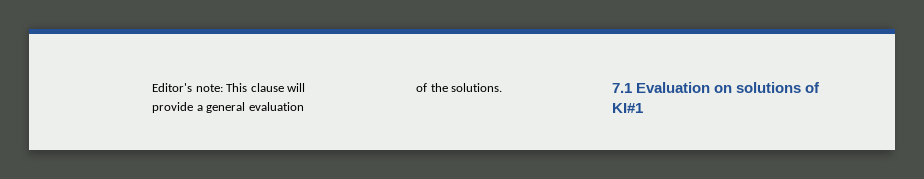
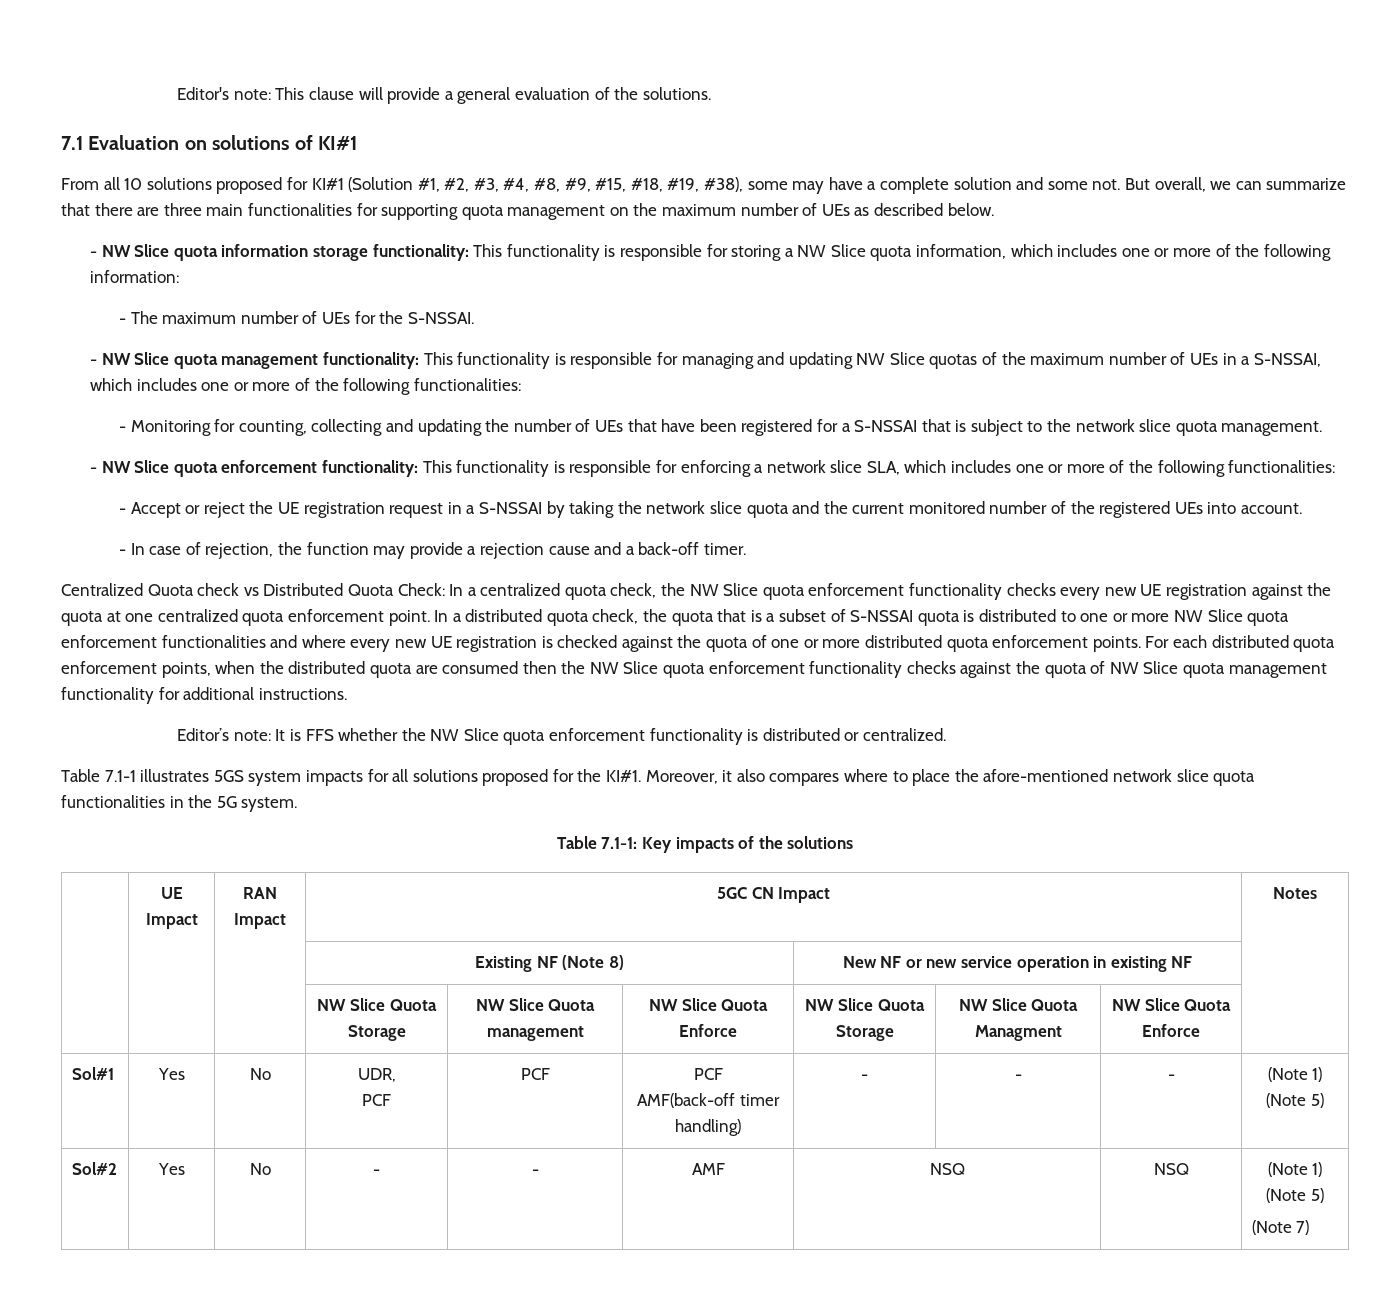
(643, 108) none -> [61,177,1347,194] [61,203,994,220] [90,244,1331,261] [90,270,180,283] [119,311,474,324] [90,352,1321,369] [90,378,521,395] [119,419,1323,436] [90,460,1336,477] [119,501,1303,518] [119,542,746,559] [61,583,1332,600] [61,609,1290,626] [61,635,1336,652] [61,661,1327,678] [61,687,347,704] [177,728,947,745] [61,769,1256,786] [61,795,298,812] [556,836,854,853] [160,887,183,899] [145,913,198,929] [243,887,277,899] [234,913,286,929] [716,887,831,903] [1273,887,1317,899] [475,955,624,972] [842,956,1193,972] [317,998,437,1011] [347,1025,406,1041] [475,998,596,1011] [486,1026,584,1041] [648,998,769,1011] [679,1024,737,1037] [805,998,925,1011] [835,1025,894,1041] [958,998,1079,1011] [974,1025,1062,1041] [1111,998,1232,1011] [1142,1024,1200,1037] [71,1067,114,1080] [157,1068,185,1080] [249,1068,271,1080] [357,1068,396,1082] [362,1094,391,1106] [520,1068,550,1080] [693,1068,723,1080] [637,1093,780,1108] [675,1119,741,1136] [861,1074,868,1080] [1014,1074,1022,1080] [1167,1074,1175,1080] [1267,1067,1323,1082] [1266,1093,1324,1108] [71,1162,117,1175] [157,1163,185,1175] [249,1163,271,1175] [373,1169,380,1175] [531,1169,539,1175] [691,1163,725,1175] [929,1163,965,1175] [1153,1163,1189,1175] [1267,1162,1323,1177] [1266,1188,1324,1203] [1251,1220,1310,1235] // From all 10 solutions proposed for KI#1 (Solution #1, #2, #3, #4, #8, #9, #15, #18, #19, #38), some may have a complete solution and some not. But overall, we can summarize that there are three main functionalities for supporting quota management on the maximum number of UEs as described below. // - NW Slice quota information storage functionality: This functionality is responsible for storing a NW Slice quota information, which includes one or more of the following information: // - The maximum number of UEs for the S-NSSAI. // - NW Slice quota management functionality: This functionality is responsible for managing and updating NW Slice quotas of the maximum number of UEs in a S-NSSAI, which includes one or more of the following functionalities: // - Monitoring for counting, collecting and updating the number of UEs that have been registered for a S-NSSAI that is subject to the network slice quota management. // - NW Slice quota enforcement functionality: This functionality is responsible for enforcing a network slice SLA, which includes one or more of the following functionalities: // - Accept or reject the UE registration request in a S-NSSAI by taking the network slice quota and the current monitored number of the registered UEs into account. // - In case of rejection, the function may provide a rejection cause and a back-off timer. // Centralized Quota check vs Distributed Quota Check: In a centralized quota check, the NW Slice quota enforcement functionality checks every new UE registration against the quota at one centralized quota enforcement point. In a distributed quota check, the quota that is a subset of S-NSSAI quota is distributed to one or more NW Slice quota enforcement functionalities and where every new UE registration is checked against the quota of one or more distributed quota enforcement points. For each distributed quota enforcement points, when the distributed quota are consumed then the NW Slice quota enforcement functionality checks against the quota of NW Slice quota management functionality for additional instructions. // Editor’s note: It is FFS whether the NW Slice quota enforcement functionality is distributed or centralized. // Table 7.1-1 illustrates 5GS system impacts for all solutions proposed for the KI#1. Moreover, it also compares where to place the afore-mentioned network slice quota functionalities in the 5G system. // Table 7.1-1: Key impacts of the solutions // | UE Impact | RAN Impact | 5GC CN Impact | Notes // | | | Existing NF (Note 8) | New NF or new service operation in existing NF | // | | | NW Slice Quota Storage | NW Slice Quota management | NW Slice Quota Enforce | NW Slice Quota Storage | NW Slice Quota Managment | NW Slice Quota Enforce | // Sol#1 | Yes | No | UDR, // PCF | PCF | PCF // AMF(back-off timer handling) | - | - | - | (Note 1) (Note 5) // Sol#2 | Yes | No | - | - | AMF | NSQ | NSQ | (Note 1) (Note 5) // (Note 7)

